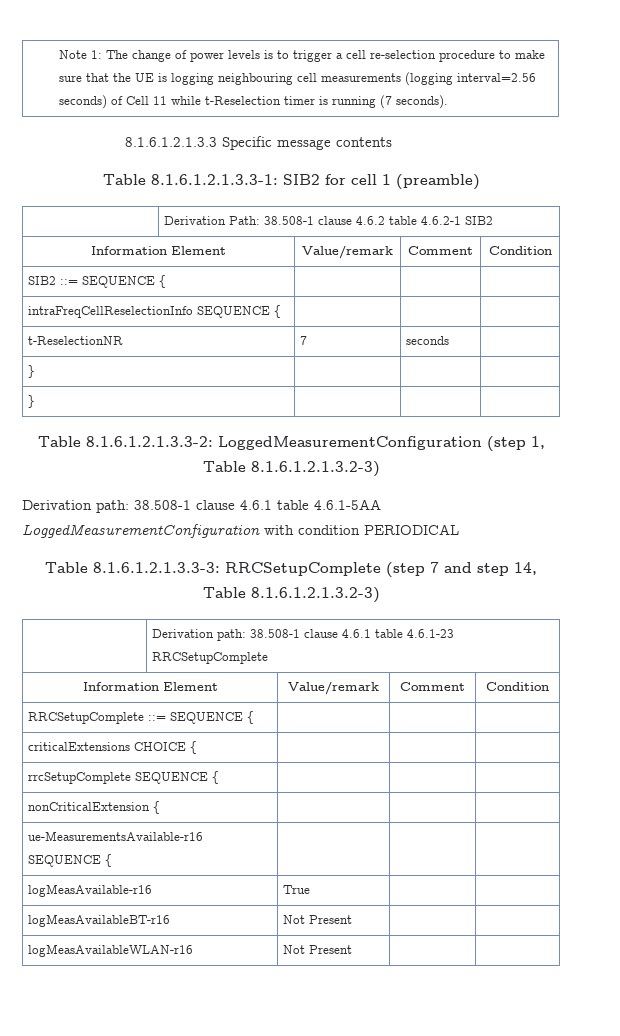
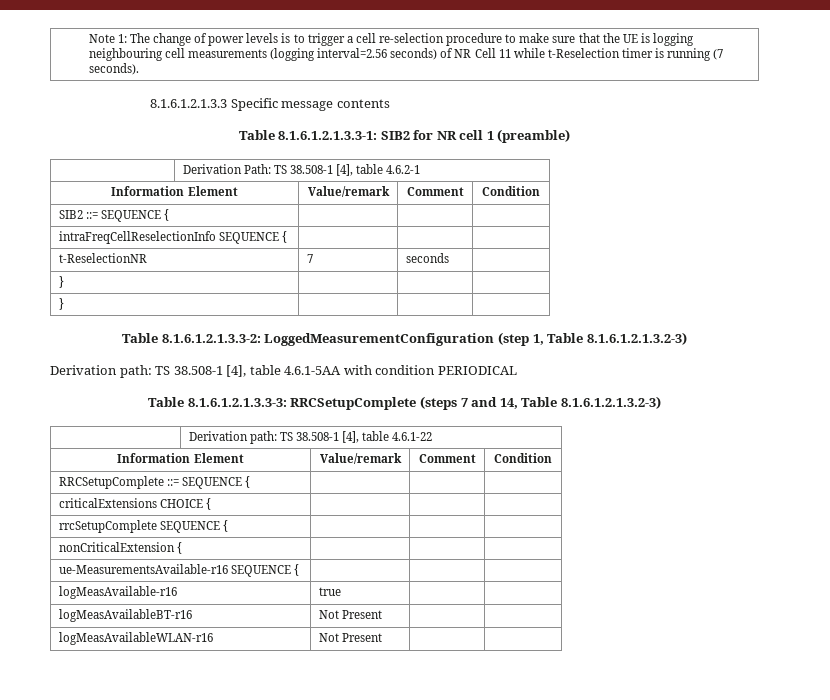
(124, 100) none -> [454,49,472,58] NR
(346, 179) none -> [436,131,457,140] NR
[264,216,386,225] 38.508-1 clause 4.6.2 -> [273,164,354,176] TS 38.508-1 [4],
[465,216,494,225] SIB2 -> (421, 169) none
[134,500,272,510] 38.508-1 clause 4.6.1 -> [155,365,247,377] TS 38.508-1 [4],
[22,524,260,538] LoggedMeasurementConfiguration -> (342, 370) none
[386,562,425,577] (step -> [419,396,457,410] (steps
[477,563,509,576] step -> (498, 402) none
[250,629,455,638] [152,652,269,664] 38.508-1 clause 4.6.1 table 4.6.1-23 RRCSetupComplete -> [279,431,433,443] TS 38.508-1 [4], table 4.6.1-22
[283,885,311,894] True -> [318,587,341,596] true

